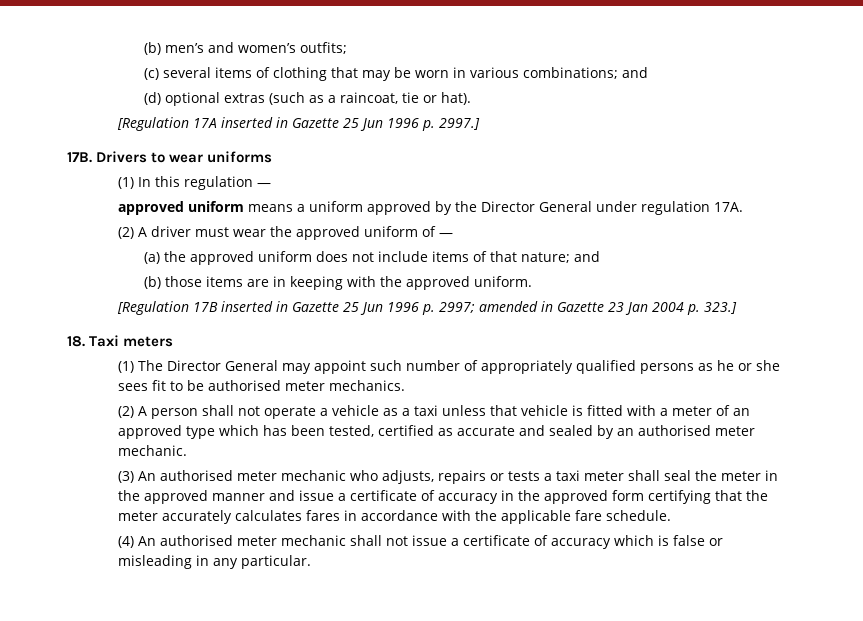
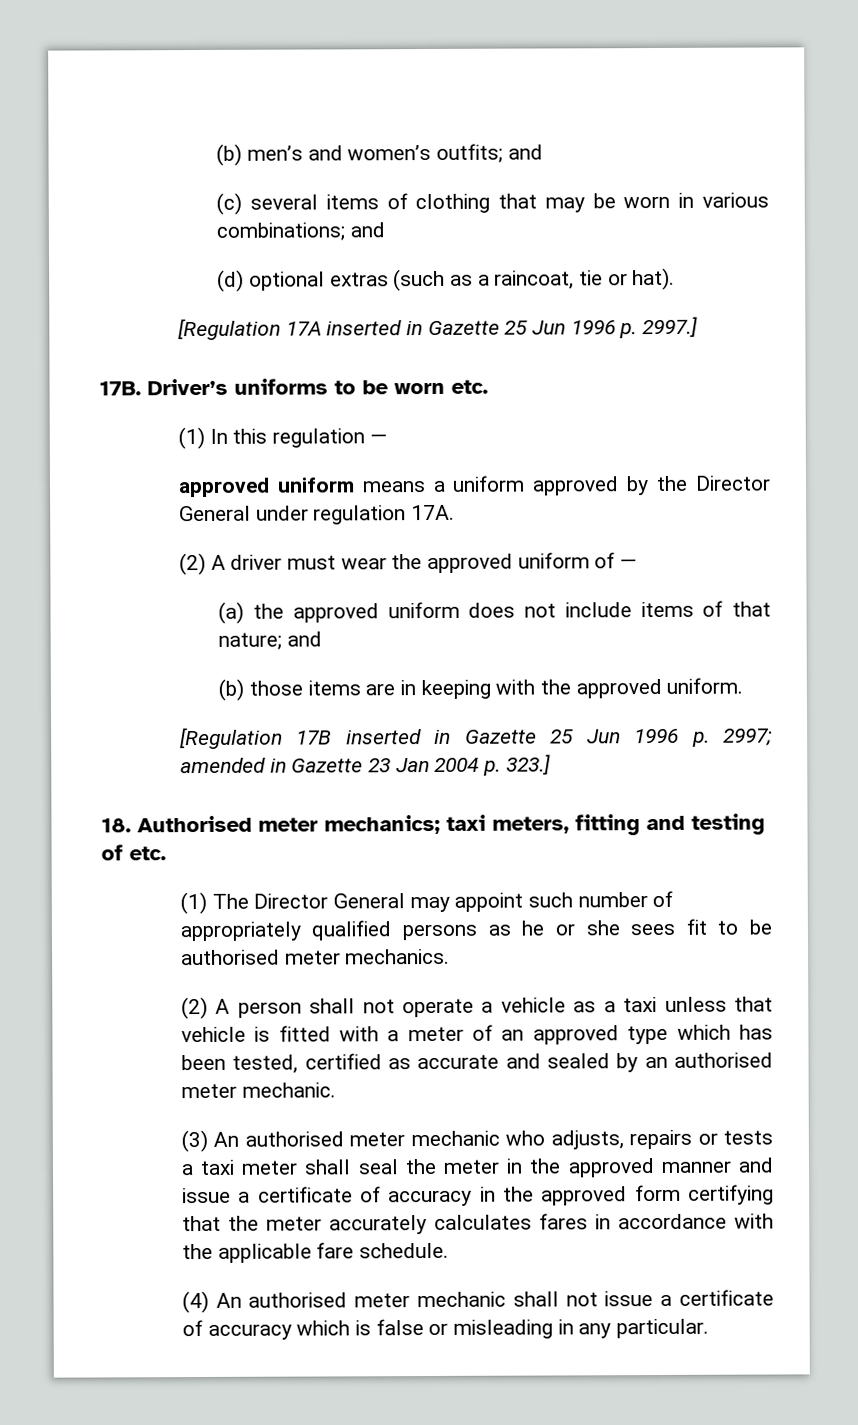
(347, 48) none -> [507,144,543,160] and
[96,151,273,163] Drivers to wear uniforms -> [147,378,488,396] Driver’s uniforms to be worn etc.
[89,335,174,347] Taxi meters -> [137,813,765,836] [101,844,166,861] Authorised meter mechanics; taxi meters, fitting and testing of etc.

